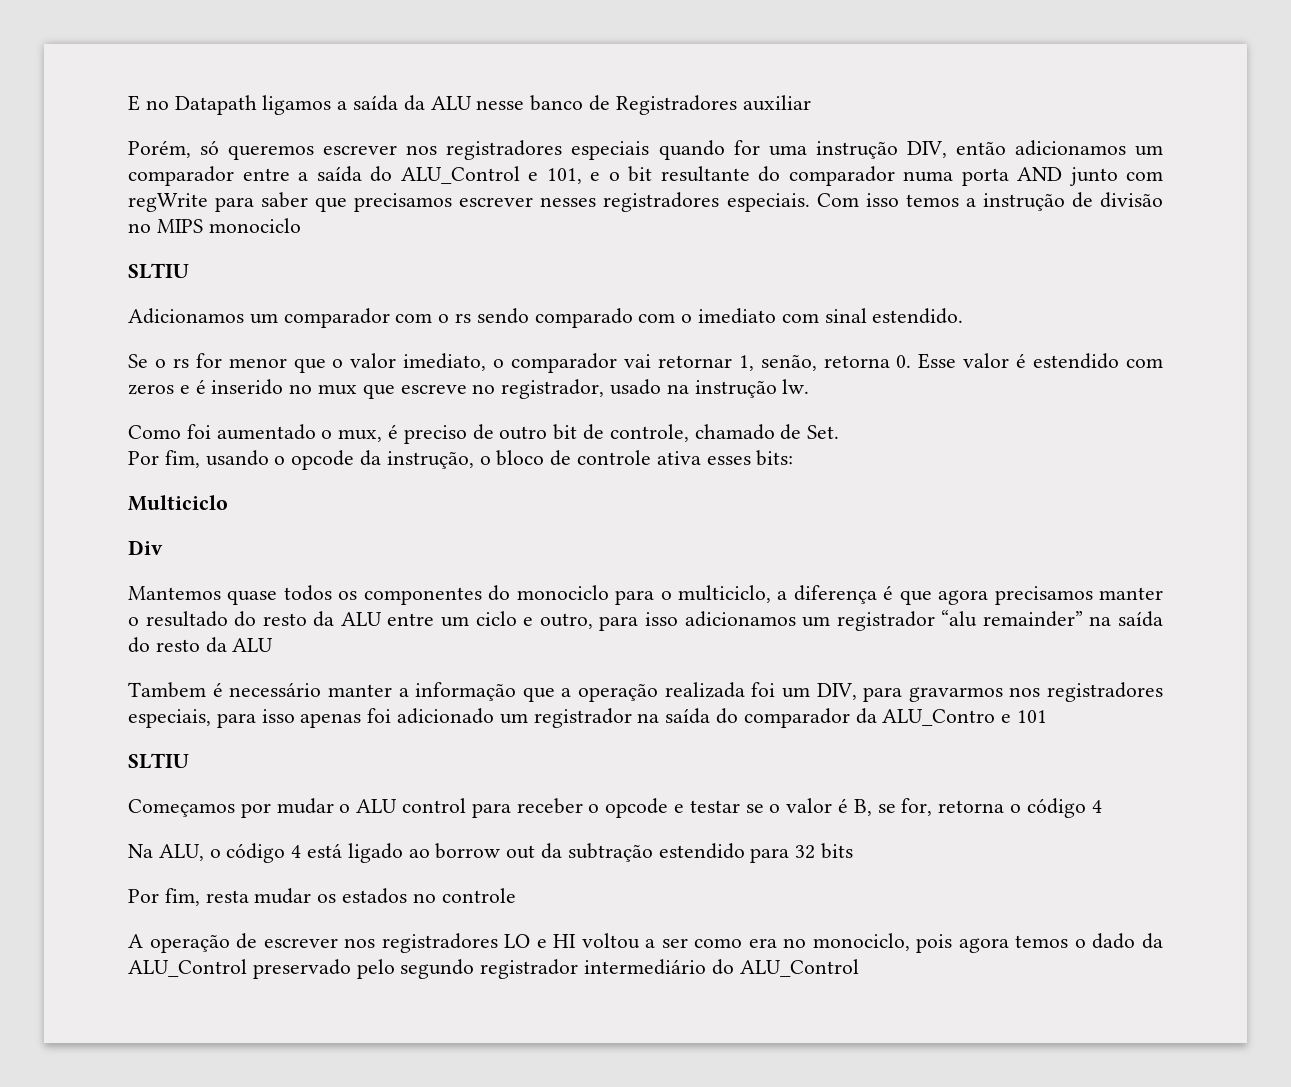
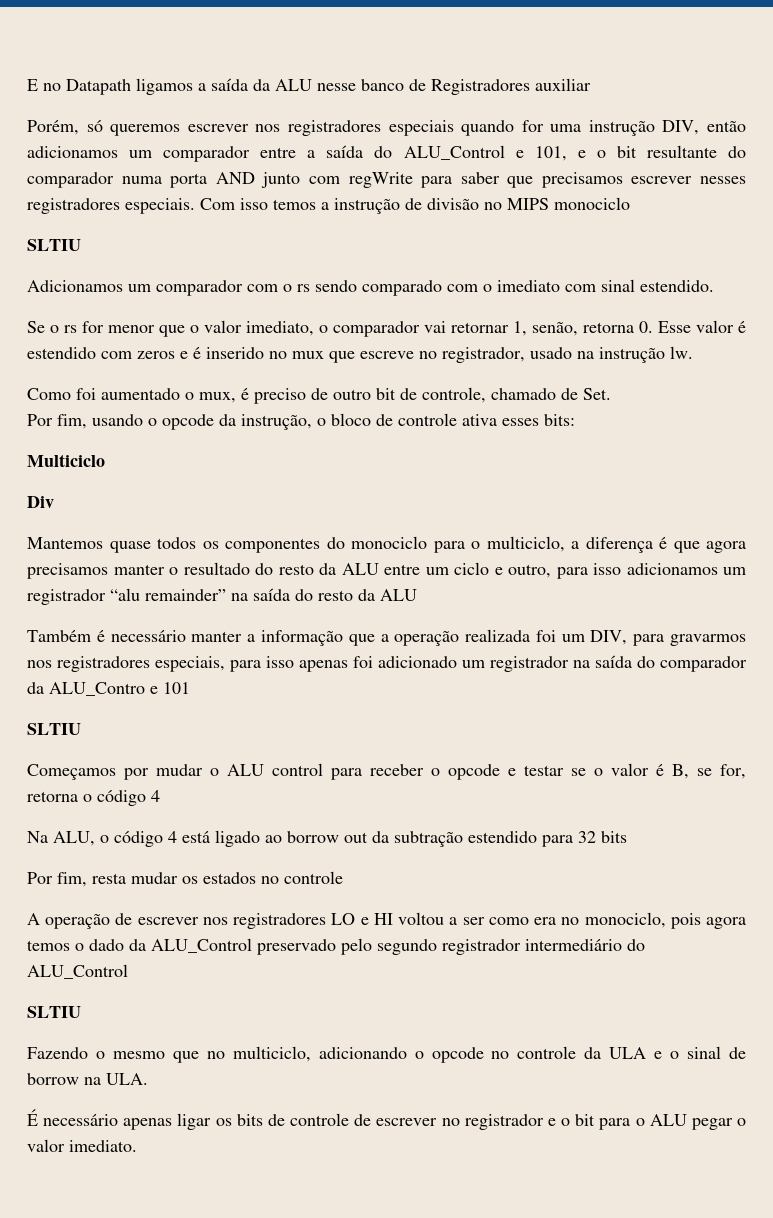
[128,682,206,698] Tambem -> [27,630,91,642] Também
(859, 968) none -> [27,1006,81,1018] [27,1046,746,1063] [27,1073,148,1085] [27,1109,746,1130] [27,1139,137,1152] // SLTIU // Fazendo o mesmo que no multiciclo, adicionando o opcode no controle da ULA e o sinal de borrow na ULA. // É necessário apenas ligar os bits de controle de escrever no registrador e o bit para o ALU pegar o valor imediato.

